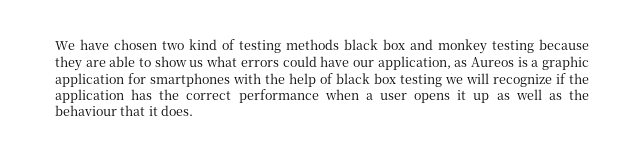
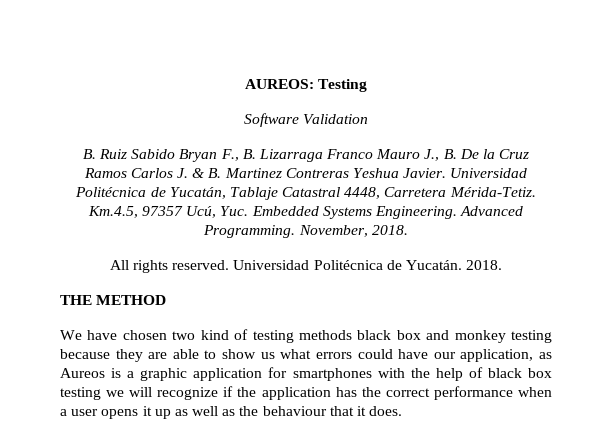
(55, 45) none -> [244,79,368,92] [243,113,369,127] [82,149,530,162] [83,168,528,178] [75,187,536,200] [87,206,524,219] [203,225,408,238] [109,260,503,273] [60,295,167,305] AUREOS: Testing // Software Validation // B. Ruiz Sabido Bryan F., B. Lizarraga Franco Mauro J., B. De la Cruz Ramos Carlos J. & B. Martinez Contreras Yeshua Javier. Universidad Politécnica de Yucatán, Tablaje Catastral 4448, Carretera Mérida-Tetiz. Km.4.5, 97357 Ucú, Yuc. Embedded Systems Engineering. Advanced Programming. November, 2018. // All rights reserved. Universidad Politécnica de Yucatán. 2018. // THE METHOD //

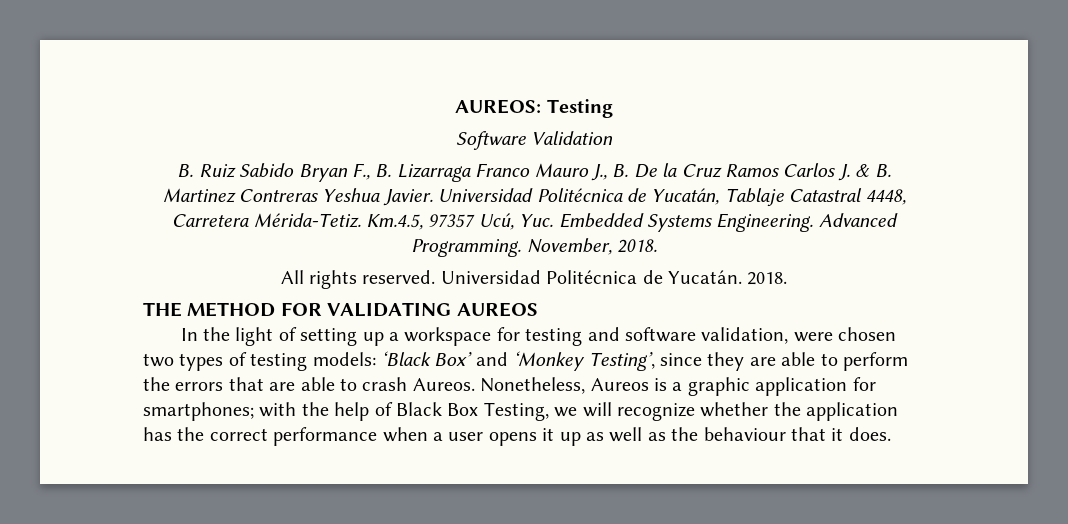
[60,330,118,340] // We have -> [280,302,538,317] [180,327,833,346] FOR VALIDATING AUREOS // In the light of setting up a workspace for testing and software validation, were
[200,330,229,340] kind -> [179,353,224,371] types
[298,330,552,343] [60,349,553,362] methods black box and monkey testing because they are able to show us what errors could have our application, as -> [312,351,908,371] [143,377,586,394] models: ‘Black Box’ and ‘Monkey Testing’, since they are able to perform the errors that are able to crash Aureos. Nonetheless,
[292,368,372,381] smartphones -> [143,402,254,421] smartphones;
[487,368,552,378] [60,387,101,400] black box testing -> [396,402,549,421] Black Box Testing,
[223,386,234,397] if -> [700,402,769,417] whether

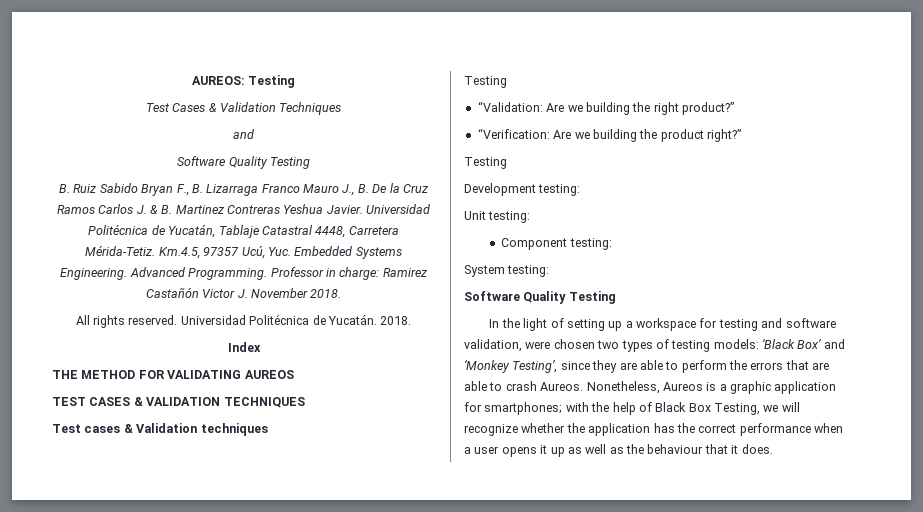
[455,131,614,150] // Software Validation -> [145,102,342,115] [233,129,254,139] [177,156,310,169] // Test Cases & Validation Techniques // and // Software Quality Testing
[526,238,612,255] November, -> [270,267,427,280] [145,287,308,298] Professor in charge: Ramirez Castañón Victor J. November
(788, 278) none -> [227,342,261,352] // Index
(538, 309) none -> [52,397,305,408] [52,423,268,436] [464,76,507,88] [477,101,734,115] [477,128,741,142] [464,157,507,169] [464,183,581,196] [464,211,531,223] [501,238,612,250] [464,265,550,277] [464,291,616,304] // TEST CASES & VALIDATION TECHNIQUES // Test cases & Validation techniques // Testing // “Validation: Are we building the right product?” // “Verification: Are we building the product right?” // Testing // Development testing: // Unit testing: // Component testing: // System testing: // Software Quality Testing

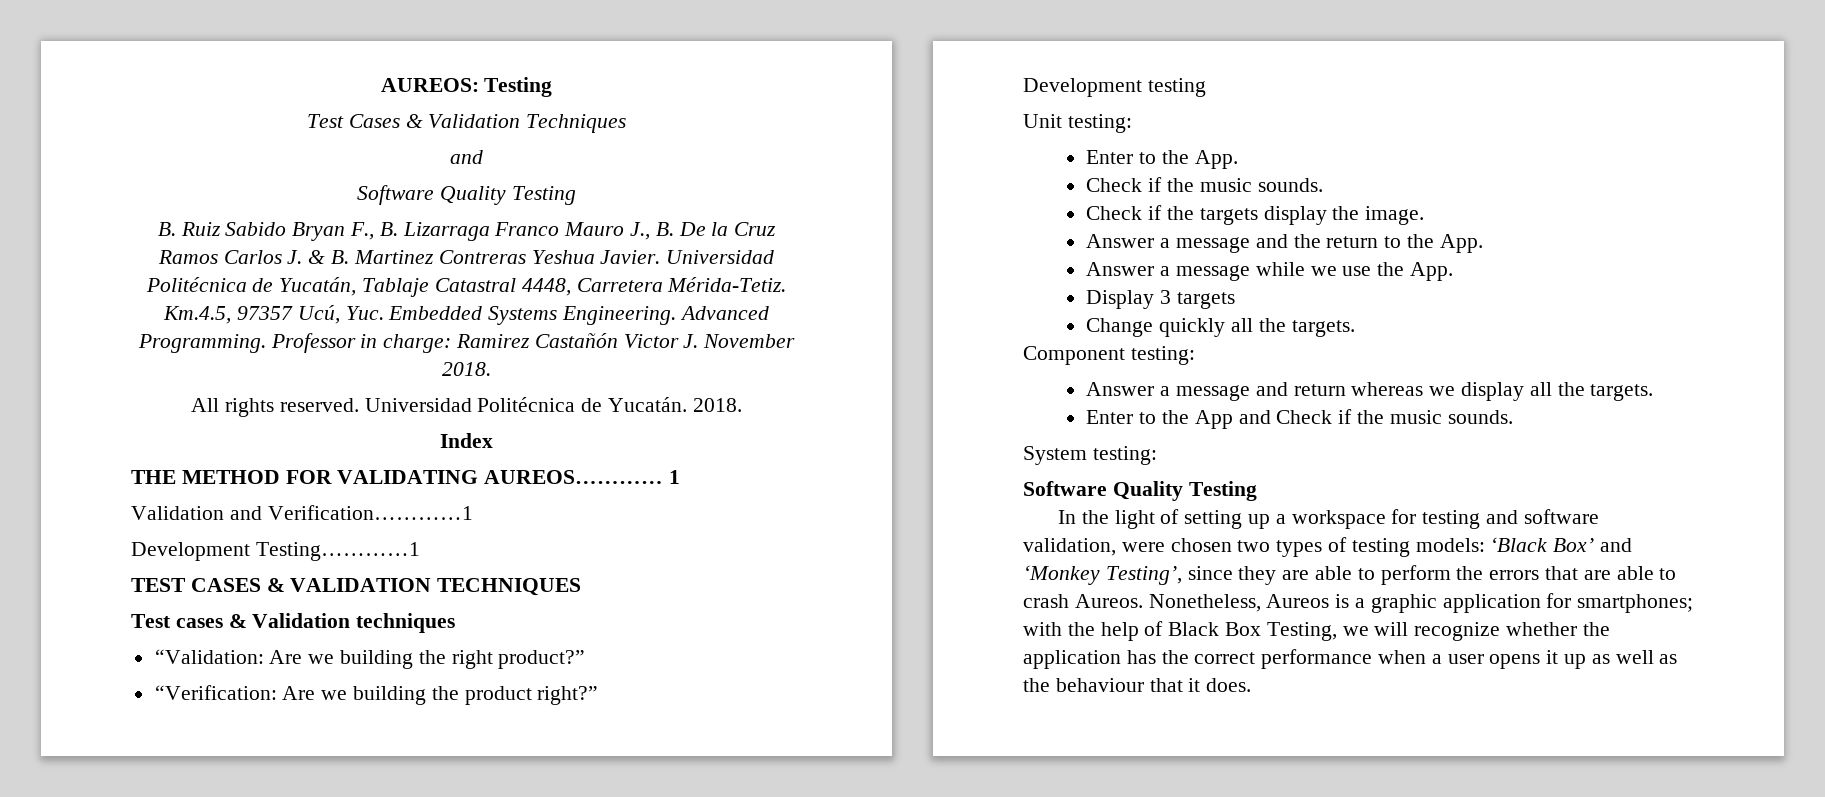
[244,370,294,379] AUREOS -> [484,470,681,484] [131,505,473,520] [131,542,420,561] AUREOS………… 1 // Validation and Verification…………1 // Development Testing…………1
[464,76,507,88] // Testing -> (456, 623) none
[464,157,507,169] [464,183,581,196] // Testing // Development testing: -> [1023,78,1206,97] // Development testing
[501,238,612,250] Component testing: -> [1086,150,1238,169] [1086,177,1323,192] [1086,205,1425,225] [1086,234,1483,253] [1086,262,1454,281] [1086,290,1235,309] [1086,318,1355,337] [1023,346,1195,365] [1086,382,1654,401] [1086,409,1513,429] Enter to the App. // Check if the music sounds. // Check if the targets display the image. // Answer a message and the return to the App. // Answer a message while we use the App. // Display 3 targets // Change quickly all the targets. // Component testing: // Answer a message and return whereas we display all the targets. // Enter to the App and Check if the music sounds.

